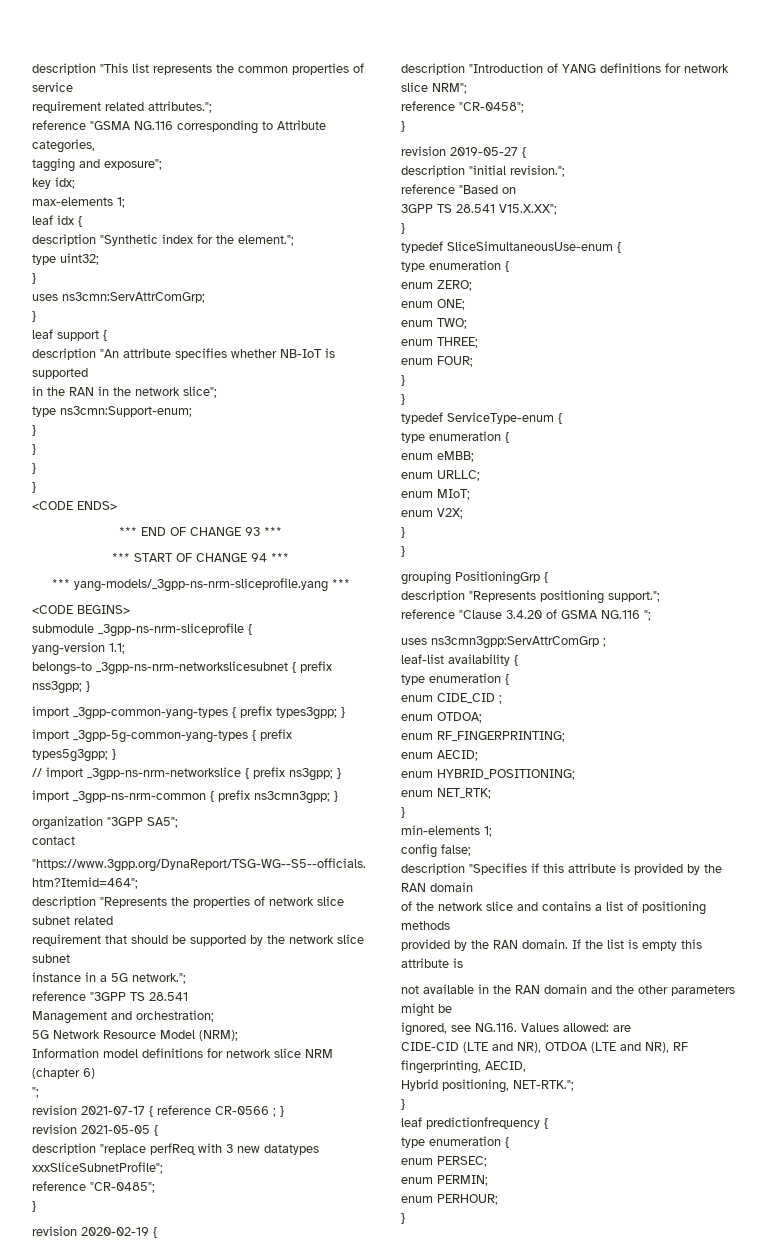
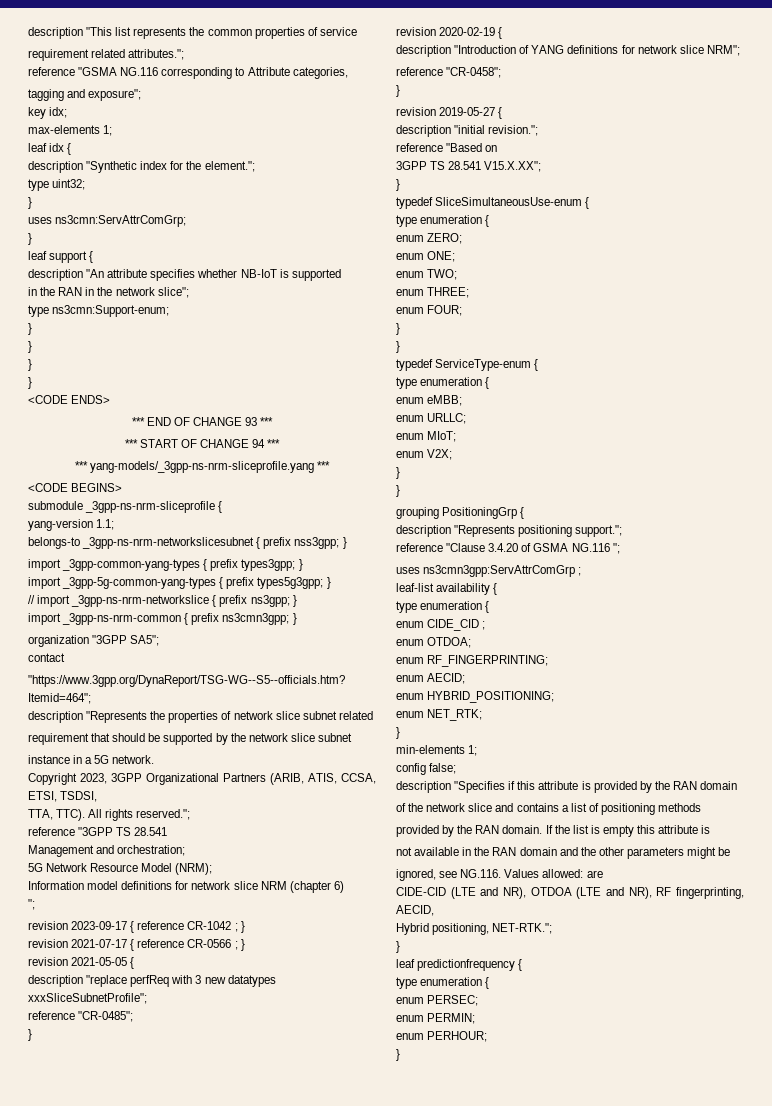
[132,973,186,984] network."; -> [112,755,155,764] [28,773,376,785] [28,791,98,802] [28,809,191,821] network. // Copyright 2023, 3GPP Organizational Partners (ARIB, ATIS, CCSA, ETSI, TSDSI, // TTA, TTC). All rights reserved.";
(39, 1092) none -> [28,921,245,933] // revision 2023-09-17 { reference CR-1042 ; }

